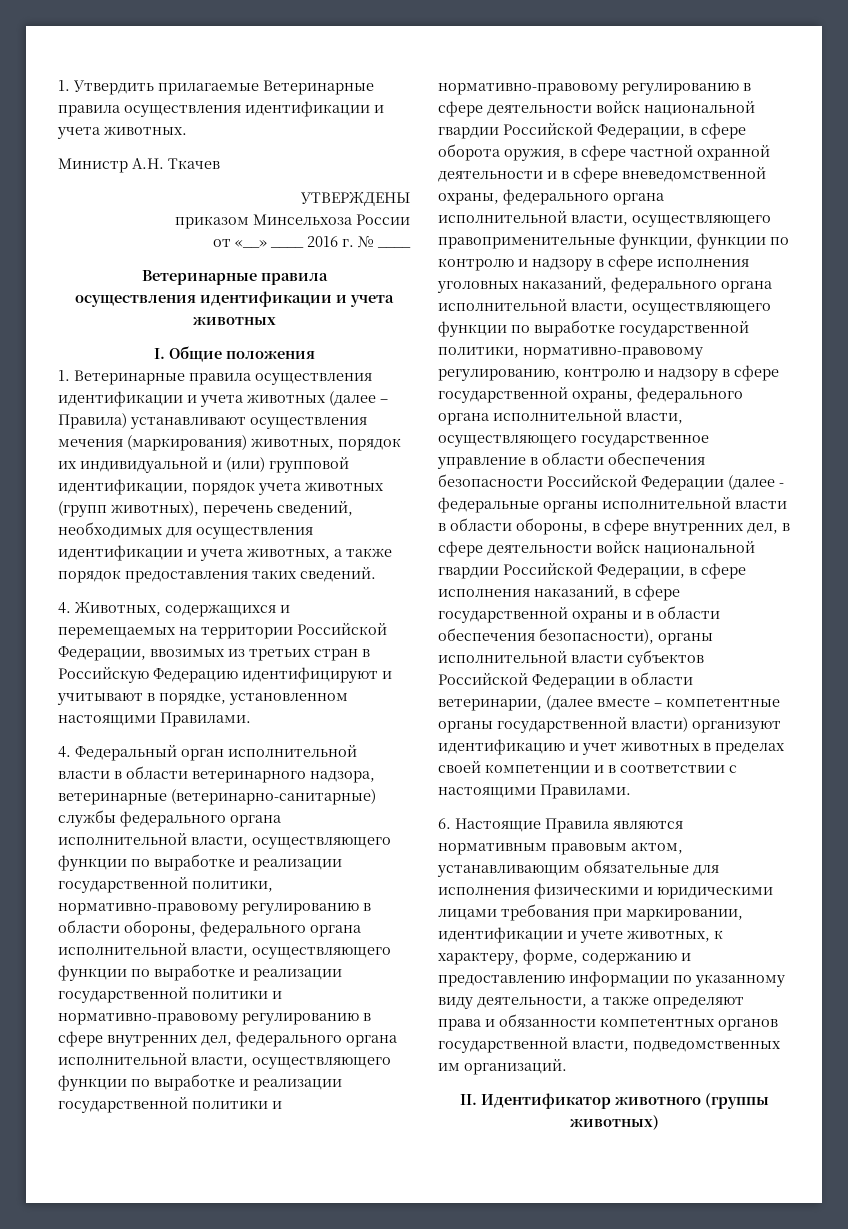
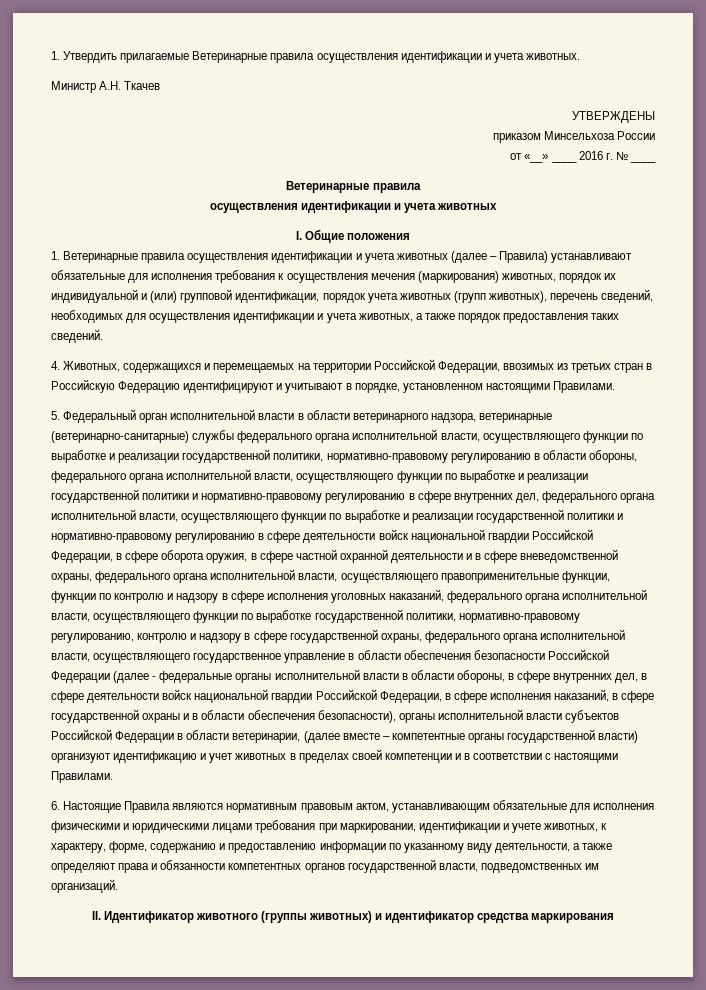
(246, 423) none -> [51,270,285,283] обязательные для исполнения требования к
[58,746,71,758] 4. -> [51,411,60,420] 5.
(659, 1122) none -> [375,911,615,923] и идентификатор средства маркирования

